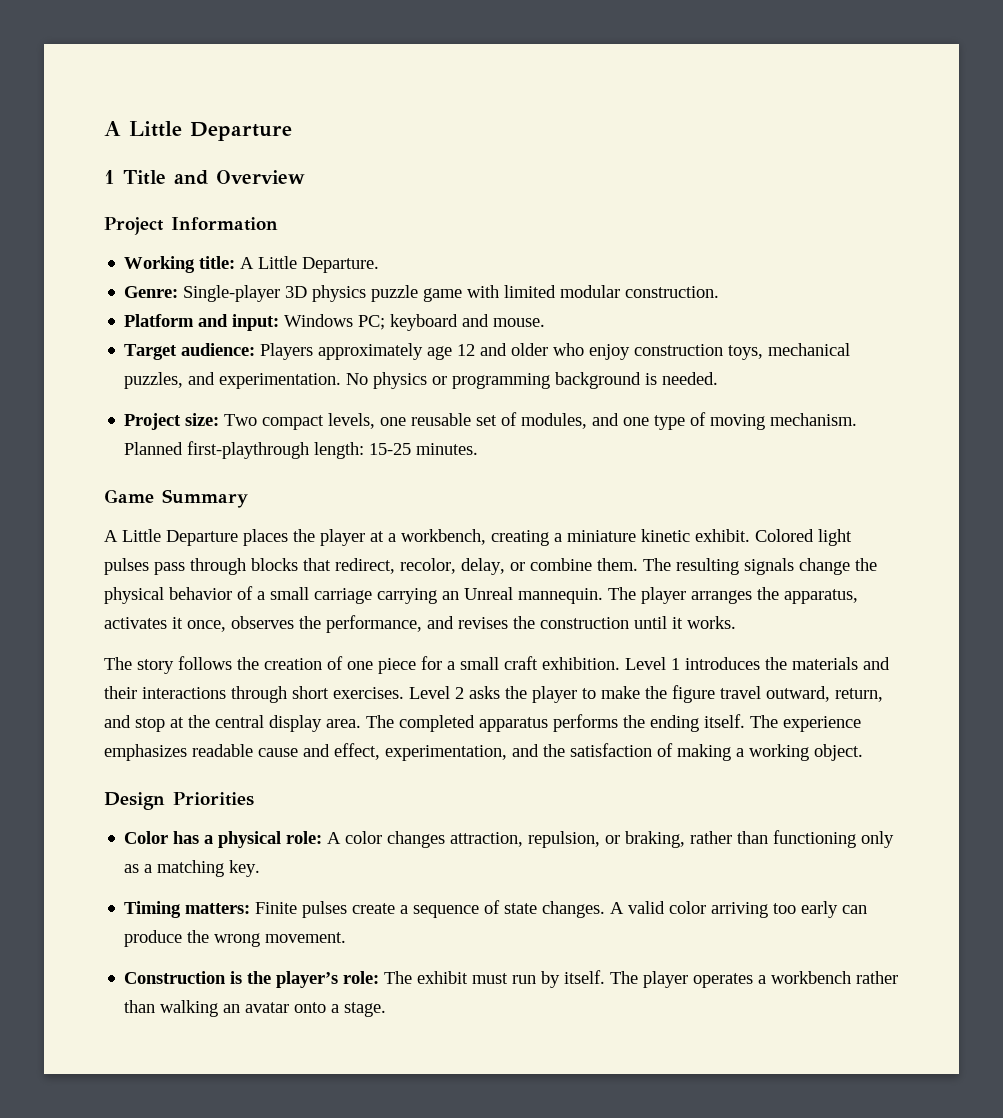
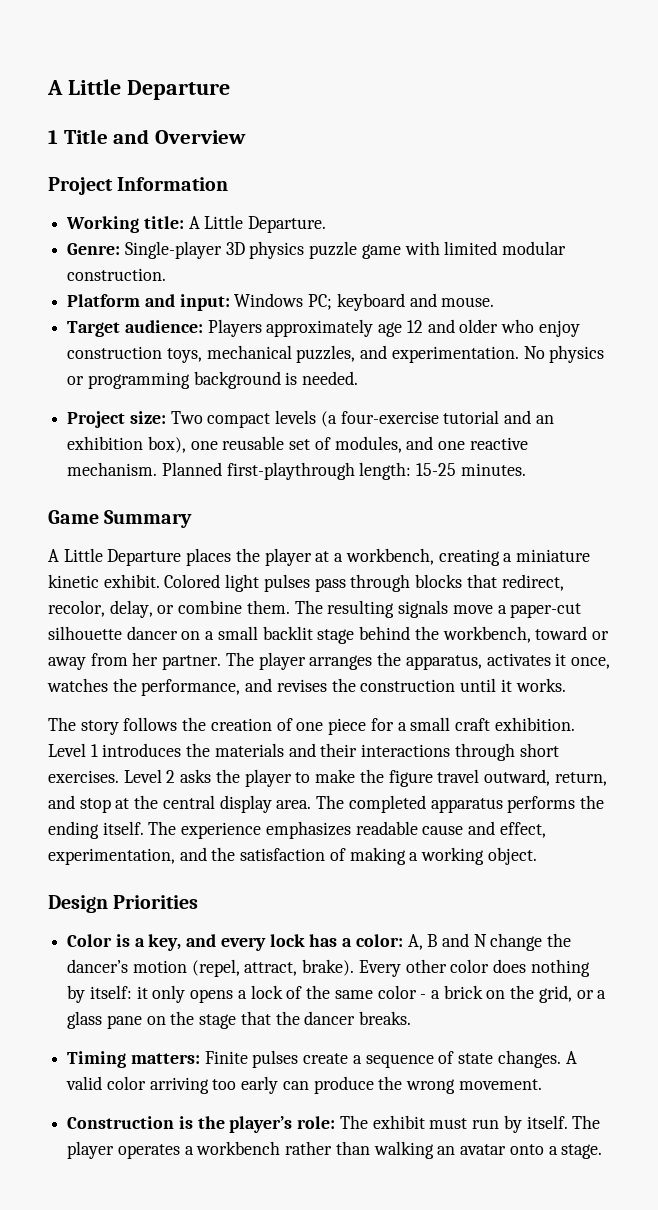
[328,413,376,429] levels, -> [275,410,554,427] [67,436,186,453] levels (a four-exercise tutorial and an exhibition box),
[654,412,766,430] type of moving -> [469,437,528,450] reactive
[799,558,877,575] [104,586,603,604] change the physical behavior of a small carriage carrying an Unreal mannequin. -> [452,603,582,618] [48,626,609,644] [48,652,222,670] move a paper-cut silhouette dancer on a small backlit stage behind the workbench, toward or away from her partner.
[231,616,294,629] observes -> [47,678,108,692] watches
[173,830,895,848] [124,860,261,877] has a physical role: A color changes attraction, repulsion, or braking, rather than functioning only as a matching key. -> [115,933,572,951] [67,959,590,977] [67,985,607,1003] [67,1011,412,1029] is a key, and every lock has a color: A, B and N change the dancer’s motion (repel, attract, brake). Every other color does nothing by itself: it only opens a lock of the same color - a brick on the grid, or a glass pane on the stage that the dancer breaks.

